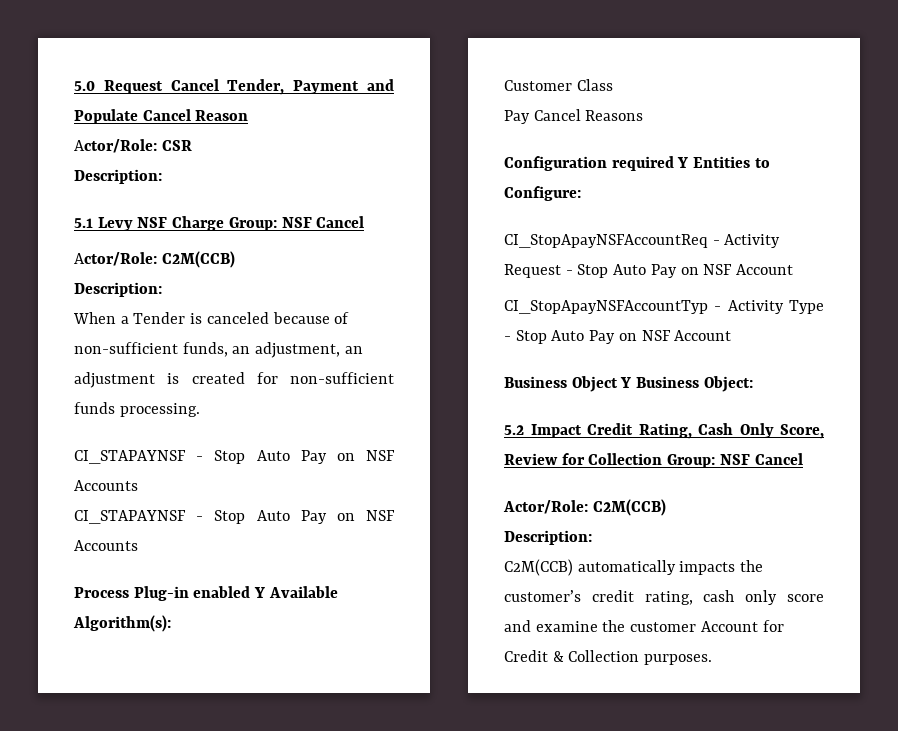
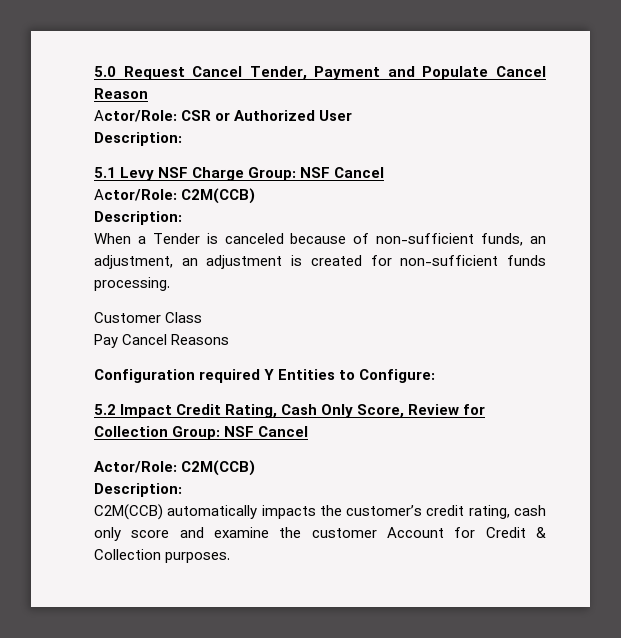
(192, 145) none -> [215,110,353,121] or Authorized User
[74,450,395,464] [74,480,138,491] [74,510,395,524] [74,540,138,551] [74,586,338,601] [73,615,171,632] // CI_STAPAYNSF - Stop Auto Pay on NSF Accounts // CI_STAPAYNSF - Stop Auto Pay on NSF Accounts // Process Plug-in enabled Y Available Algorithm(s): -> (170, 284) none
[504,234,781,248] [504,264,794,278] [504,300,824,314] [504,330,732,344] [504,376,753,392] // CI_StopApayNSFAccountReq - Activity Request - Stop Auto Pay on NSF Account // CI_StopApayNSFAccountTyp - Activity Type - Stop Auto Pay on NSF Account // Business Object Y Business Object: -> (436, 376) none

